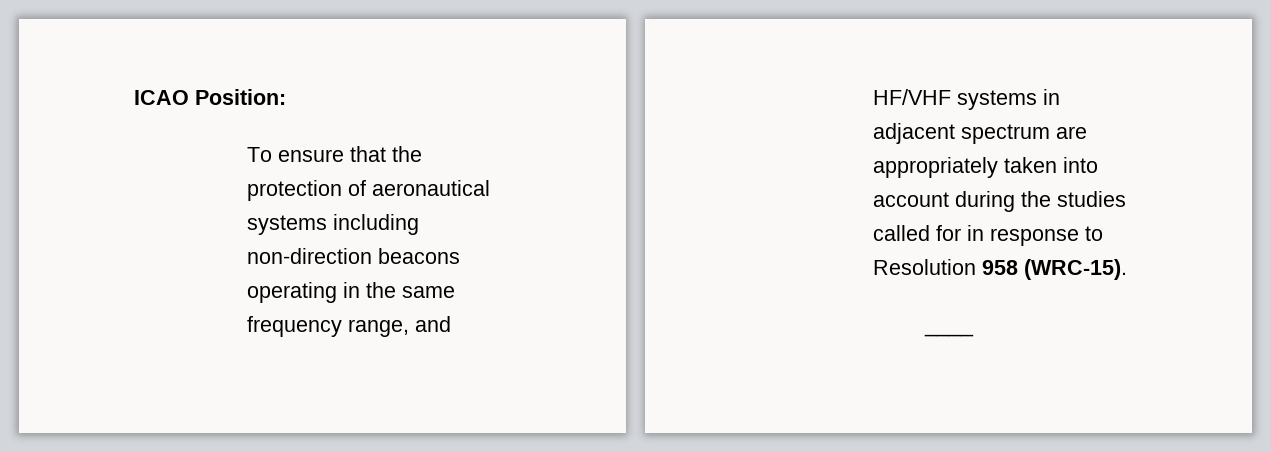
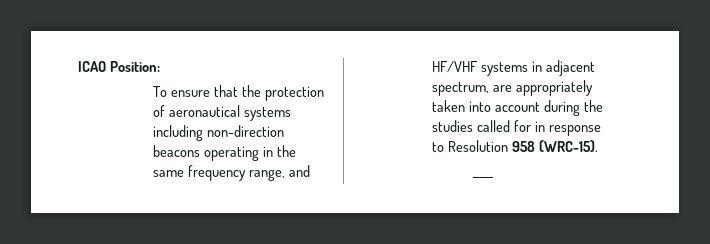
[961,124,1051,144] spectrum -> [432,82,490,96] spectrum,

